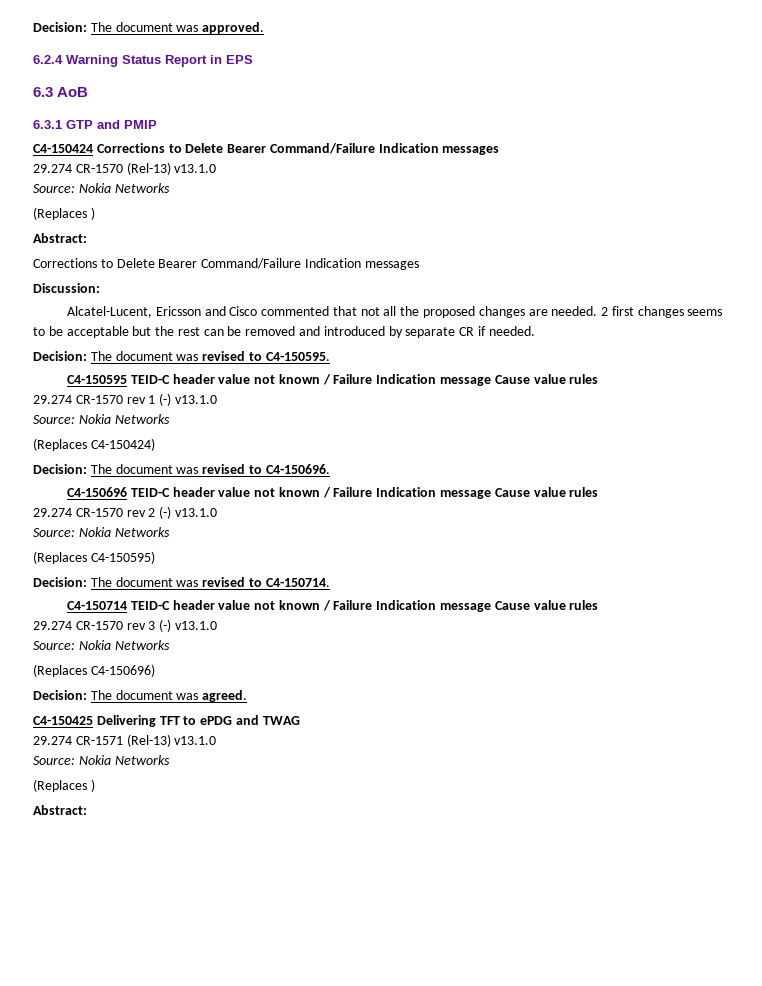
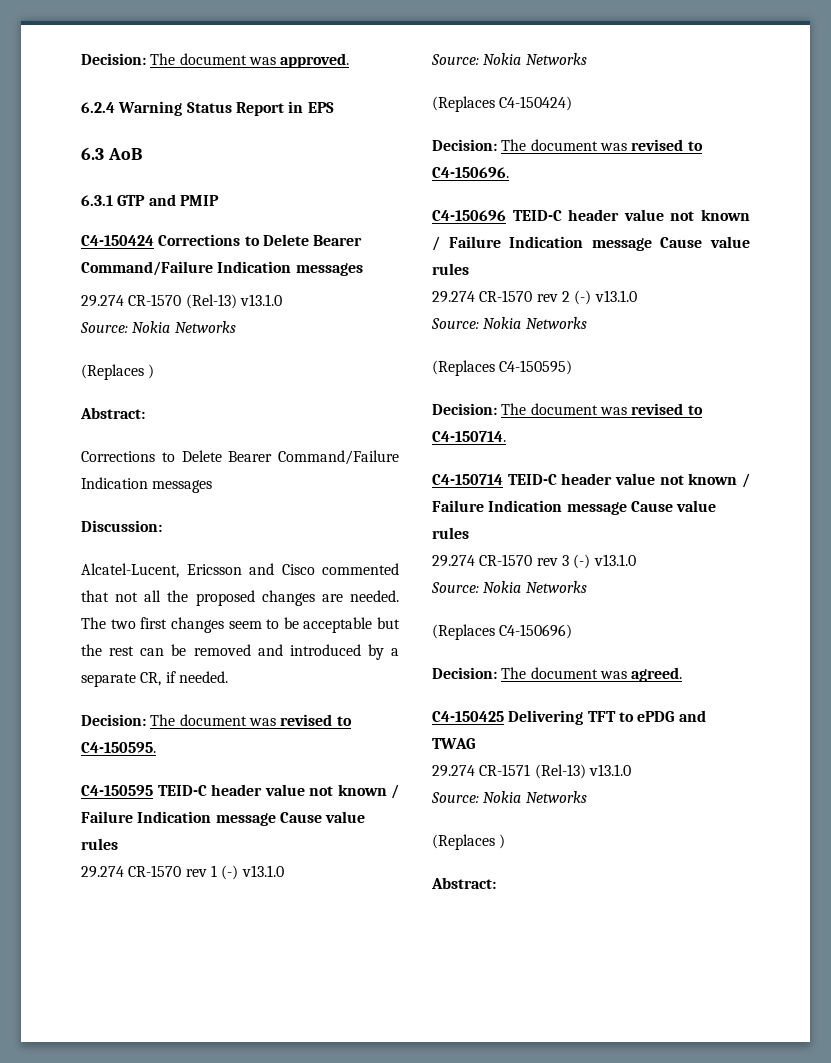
[601,307,609,316] 2 -> [81,617,136,629] The two
[687,309,723,316] seems -> [228,621,262,629] seem
[405,327,475,338] separate CR -> [391,648,399,656] [81,672,162,687] a separate CR,

